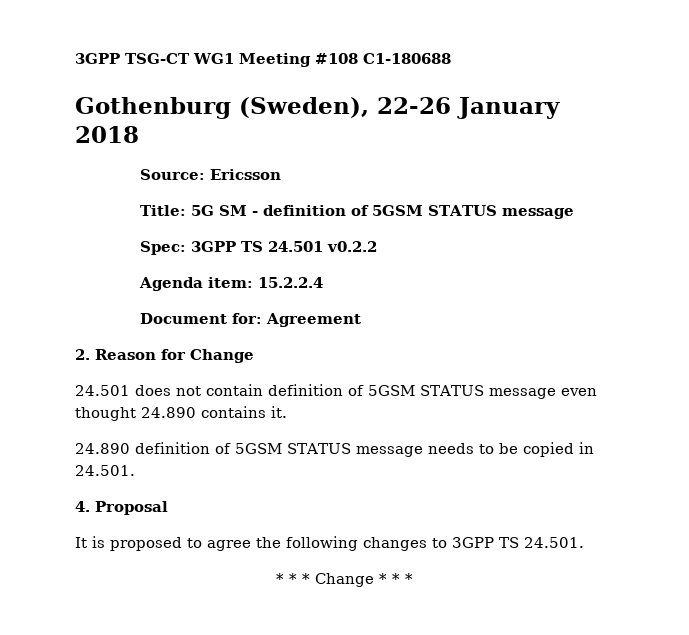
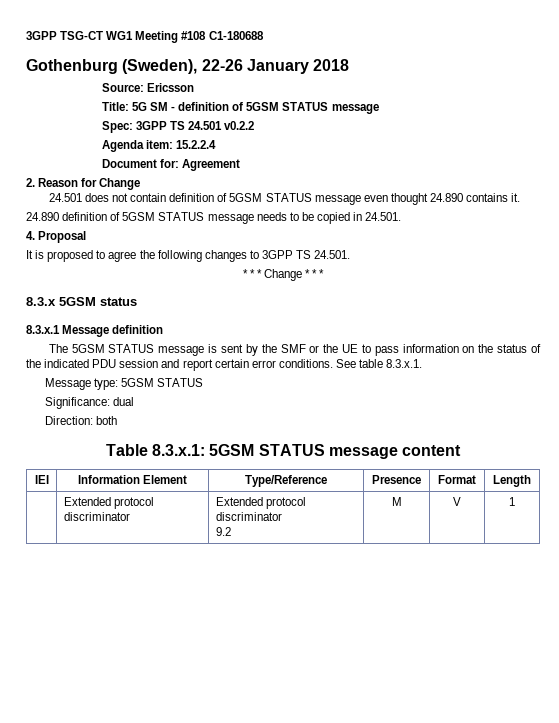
(413, 578) none -> [26,297,137,306] [26,325,164,337] [48,344,541,356] [26,359,423,371] [44,378,204,390] [44,397,135,409] [44,416,118,425] [105,444,462,459] [34,475,49,484] [77,475,188,484] [245,475,327,487] [372,475,421,484] [438,475,476,484] [493,475,531,487] [63,497,154,509] [63,512,130,521] [215,497,306,509] [215,512,282,521] [215,527,231,536] [391,497,402,506] [453,497,461,506] [509,497,515,506] // 8.3.x 5GSM status // 8.3.x.1 Message definition // The 5GSM STATUS message is sent by the SMF or the UE to pass information on the status of the indicated PDU session and report certain error conditions. See table 8.3.x.1. // Message type: 5GSM STATUS // Significance: dual // Direction: both // Table 8.3.x.1: 5GSM STATUS message content // IEI | Information Element | Type/Reference | Presence | Format | Length // | Extended protocol discriminator | Extended protocol discriminator // 9.2 | M | V | 1

